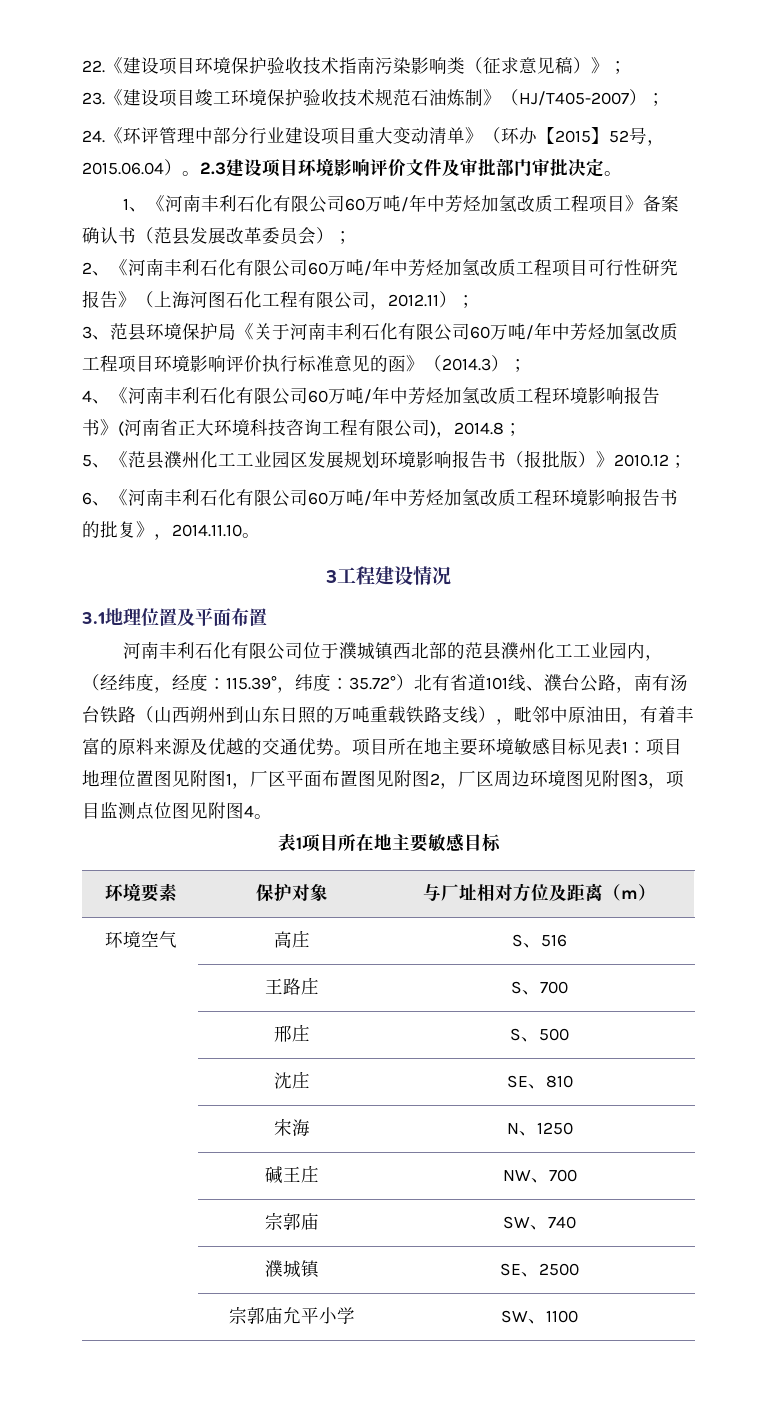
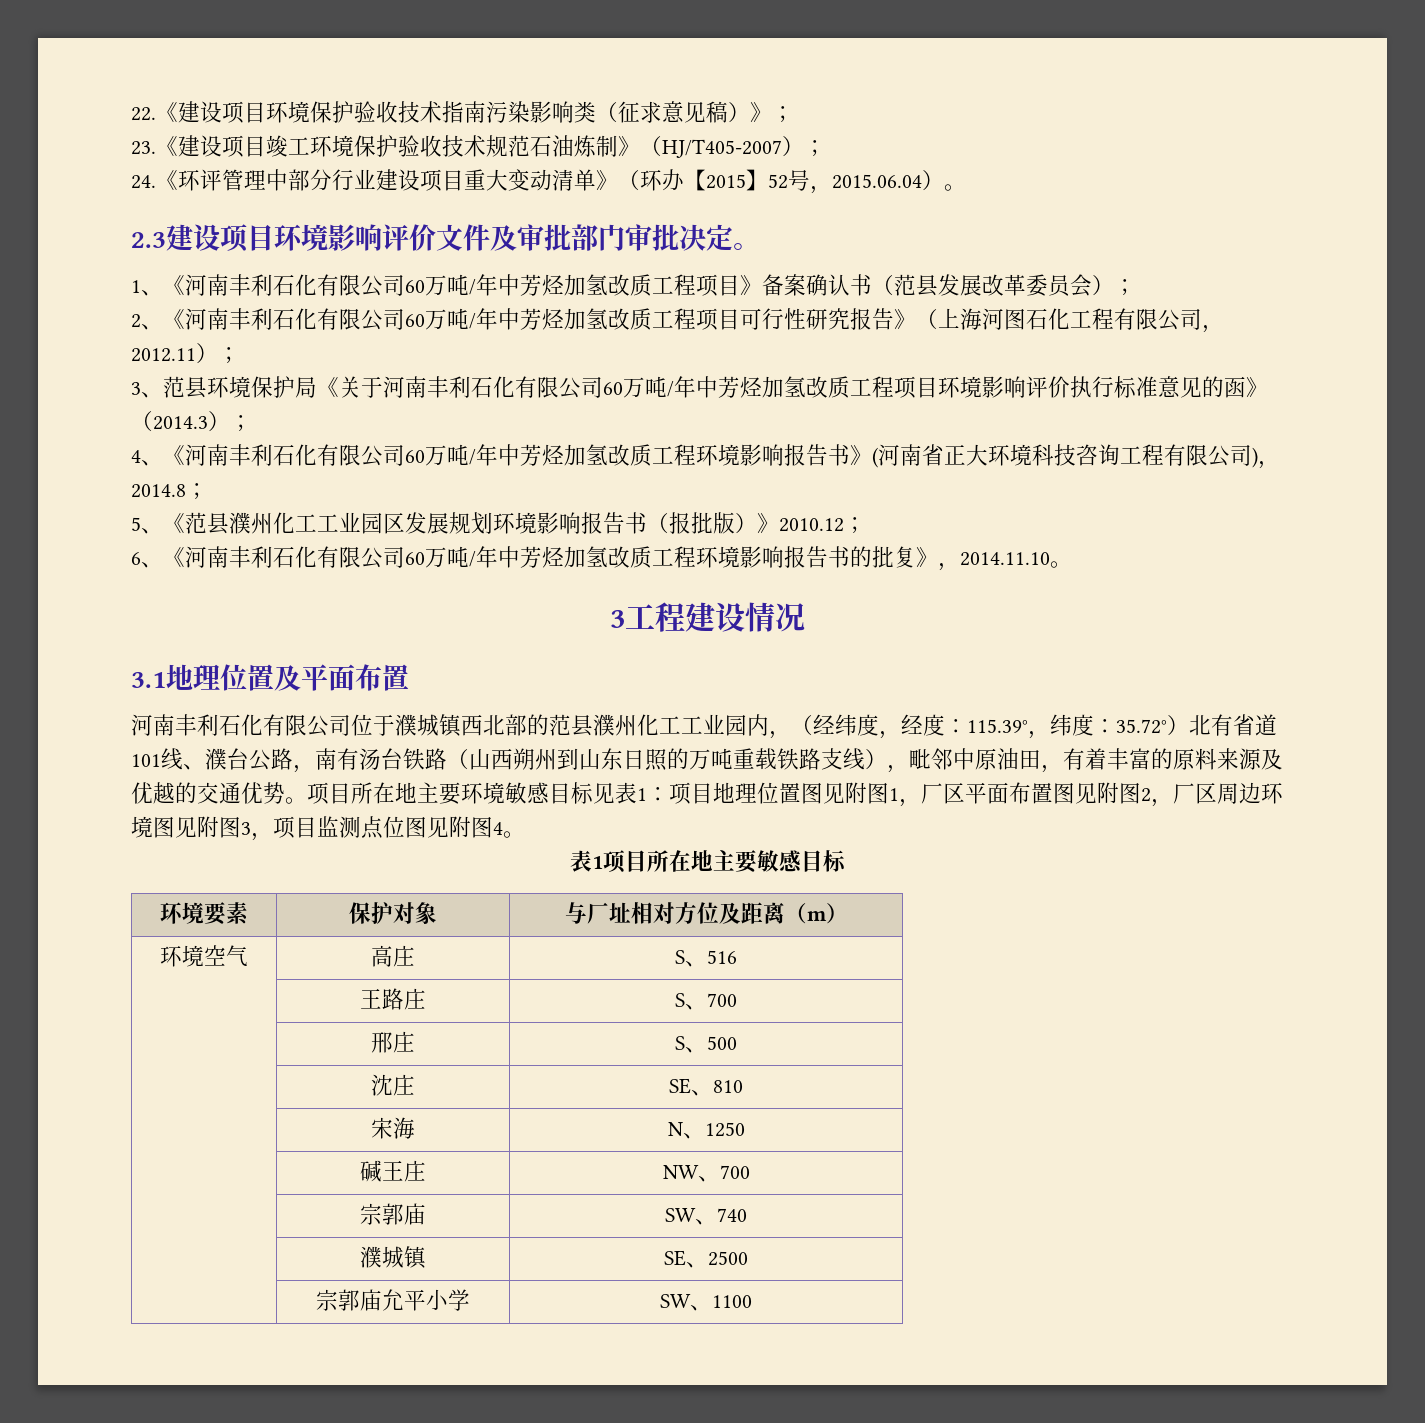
(200, 173) none -> (966, 187) //

